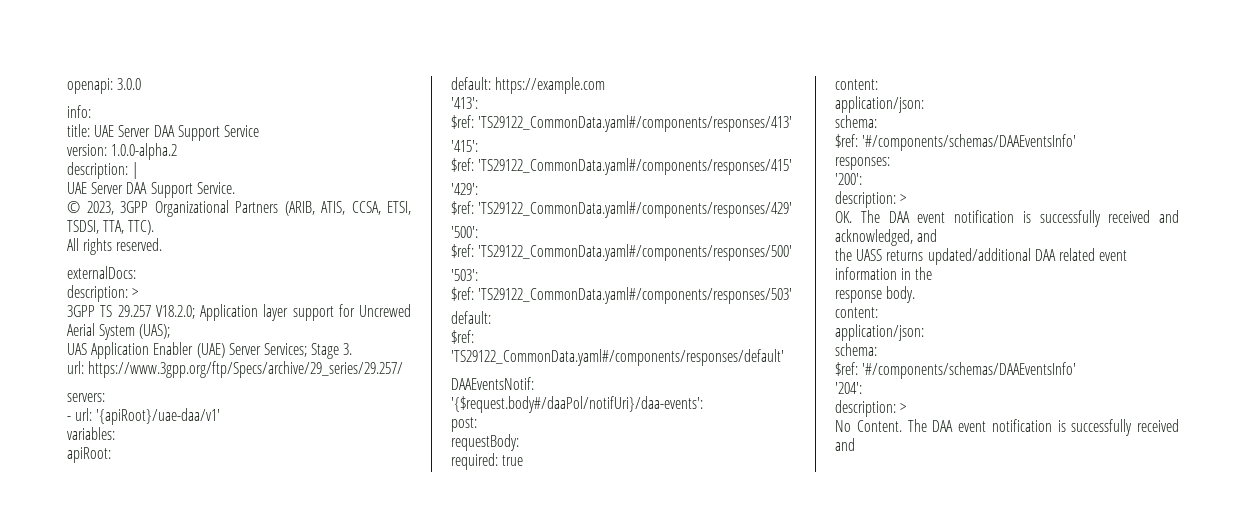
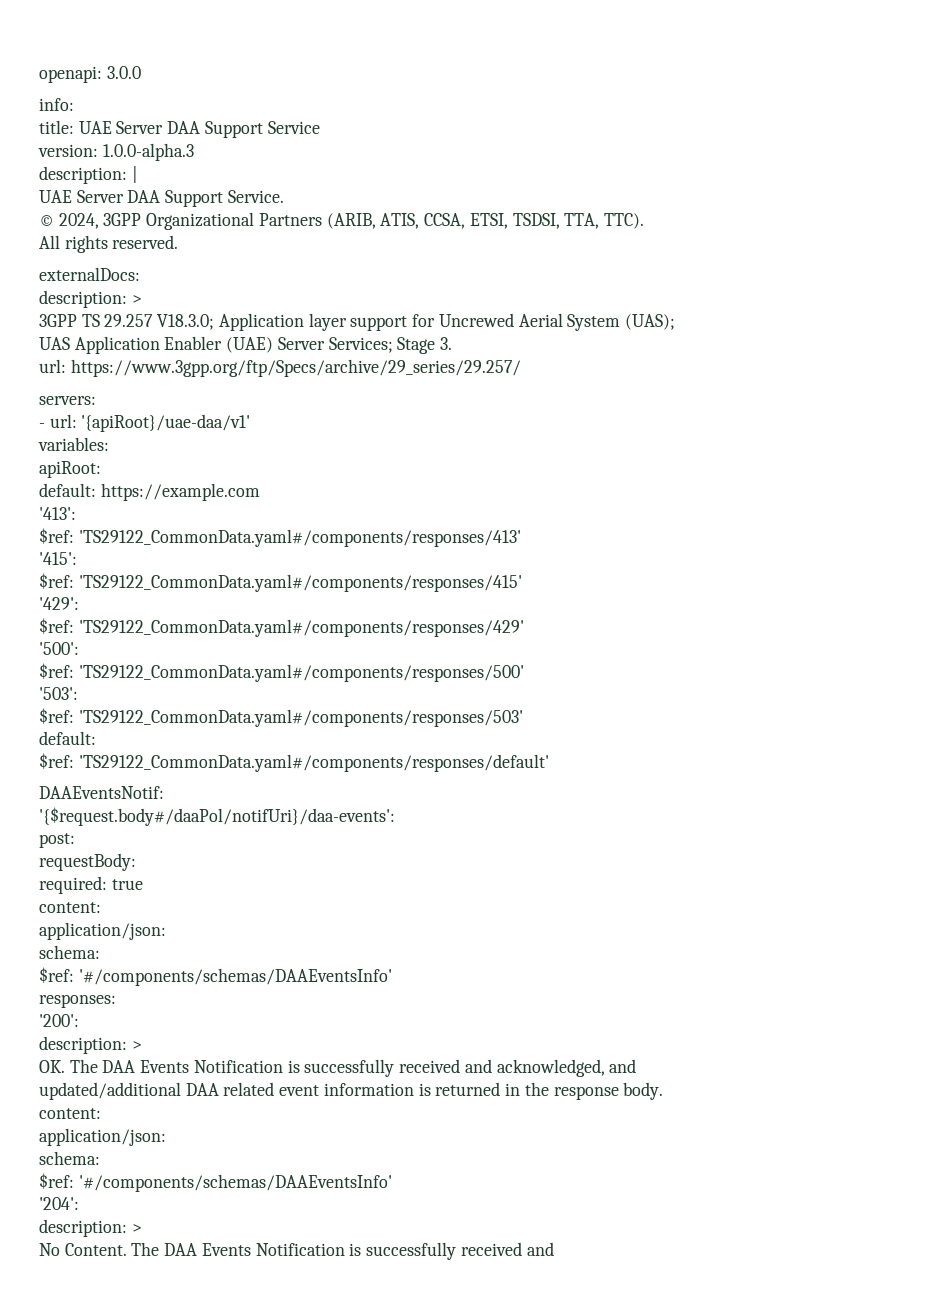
[111,143,178,160] 1.0.0-alpha.2 -> [102,143,194,161] 1.0.0-alpha.3
[86,201,114,215] 2023, -> [58,213,99,229] 2024,
[155,305,195,319] V18.2.0; -> [157,314,215,330] V18.3.0;
[917,210,1014,223] event notification -> [140,1060,283,1073] Events Notification
[835,248,924,261] the UASS returns -> (637, 1066) none
(897, 273) none -> [418,1082,501,1096] is returned
(933, 273) // -> (549, 1089) none
[958,419,1052,432] event notification -> [201,1243,345,1256] Events Notification

